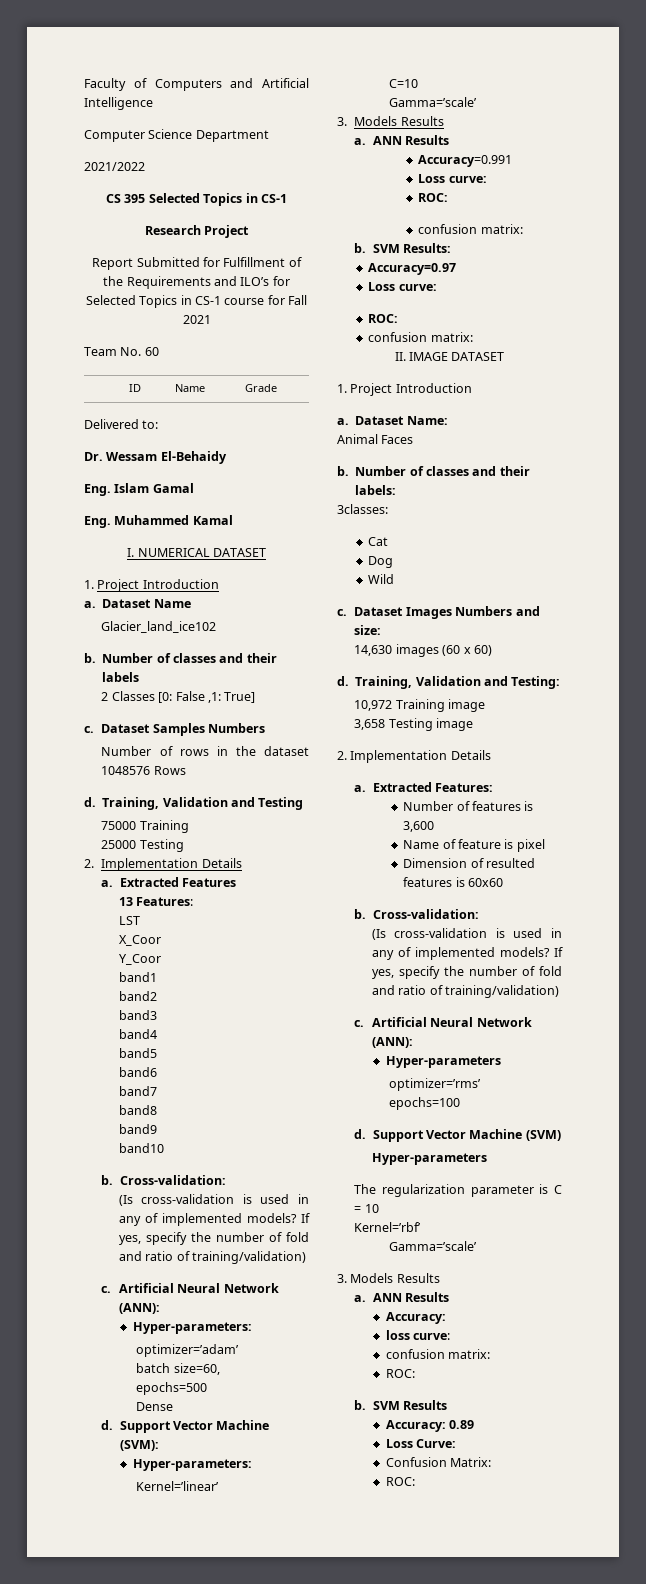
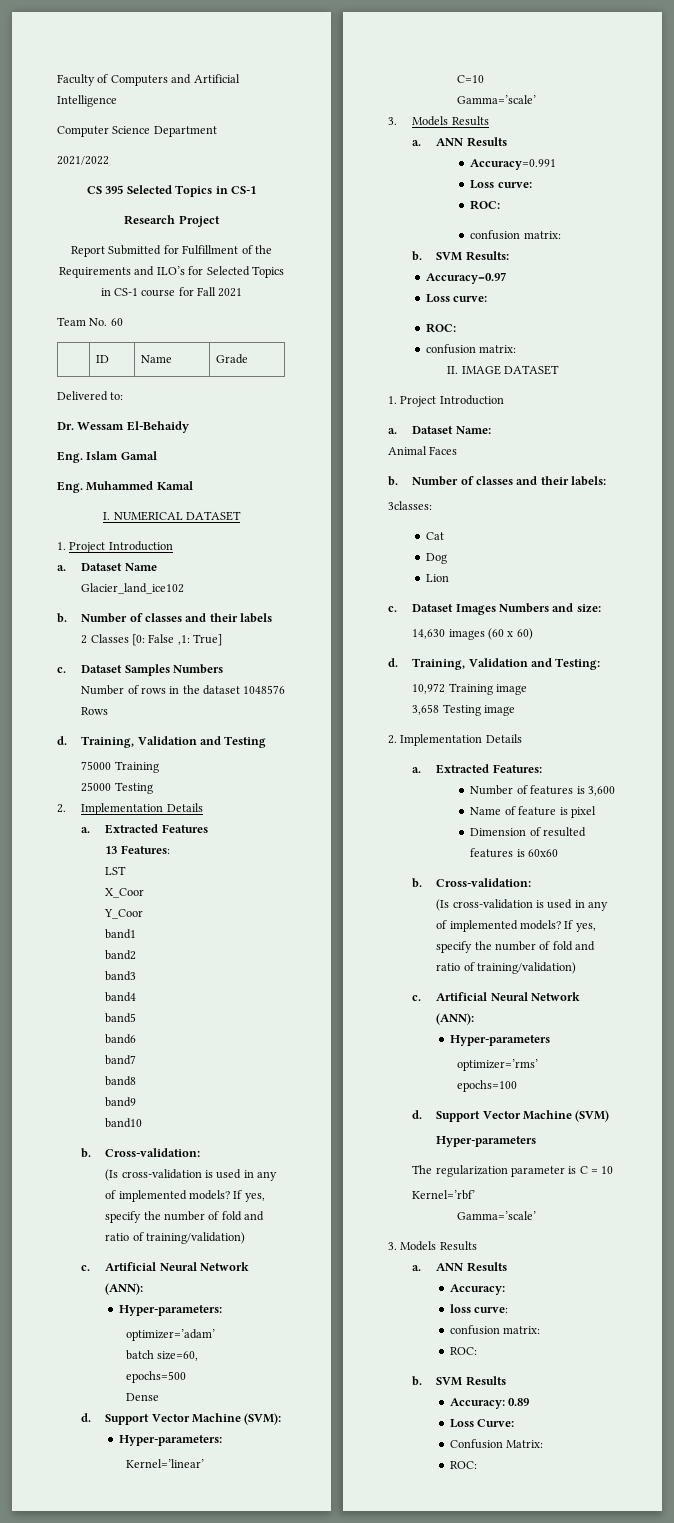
[368,574,395,584] Wild -> [425,574,449,582] Lion

